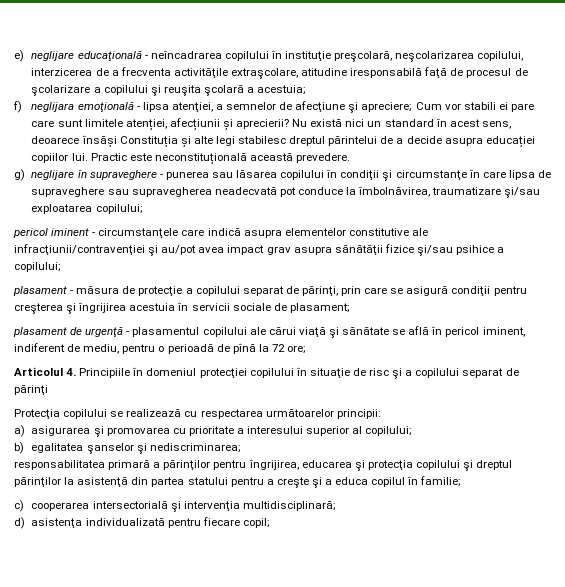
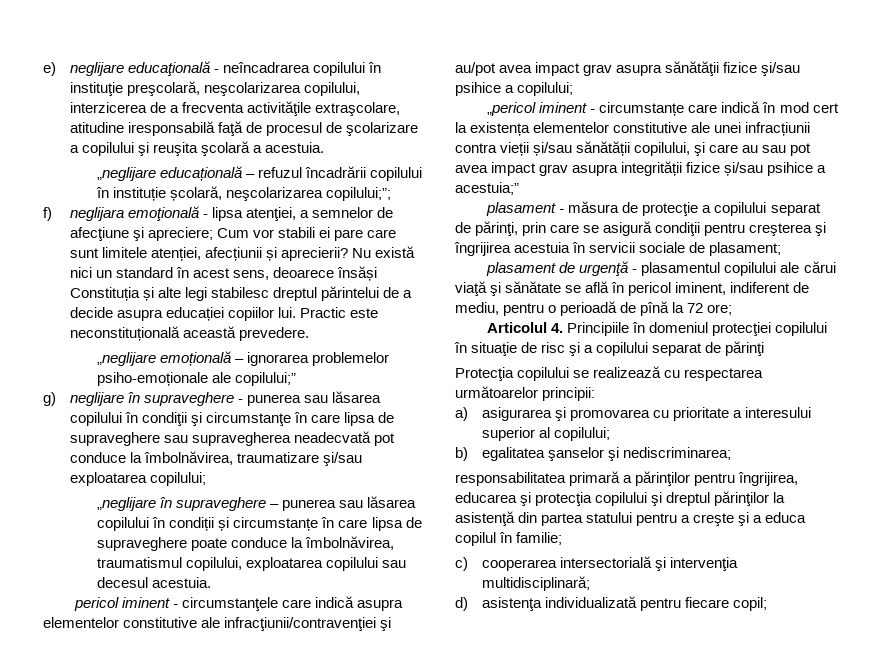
[257,85,307,95] acestuia; -> [265,142,325,153] [97,166,423,181] [96,186,392,201] acestuia. // „neglijare educațională – refuzul încadrării copilului în instituție școlară, neşcolarizarea copilului;”;
(351, 158) none -> [97,351,390,366] [97,372,297,386] // „neglijare emoțională – ignorarea problemelor psiho-emoționale ale copilului;”
(143, 209) none -> [97,496,417,511] [97,517,422,531] [97,536,395,551] [97,557,407,571] [97,577,212,588] // „neglijare în supraveghere – punerea sau lăsarea copilului în condiții și circumstanțe în care lipsa de supraveghere poate conduce la îmbolnăvirea, traumatismul copilului, exploatarea copilului sau decesul acestuia.
(61, 267) none -> [487,101,839,116] [455,122,811,136] [455,141,812,156] [455,161,827,176] [455,182,519,195] // „pericol iminent - circumstanțe care indică în mod cert la existența elementelor constitutive ale unei infracțiunii contra vieții și/sau sănătății copilului, şi care au sau pot avea impact grav asupra integrității fizice și/sau psihice a acestuia;”

